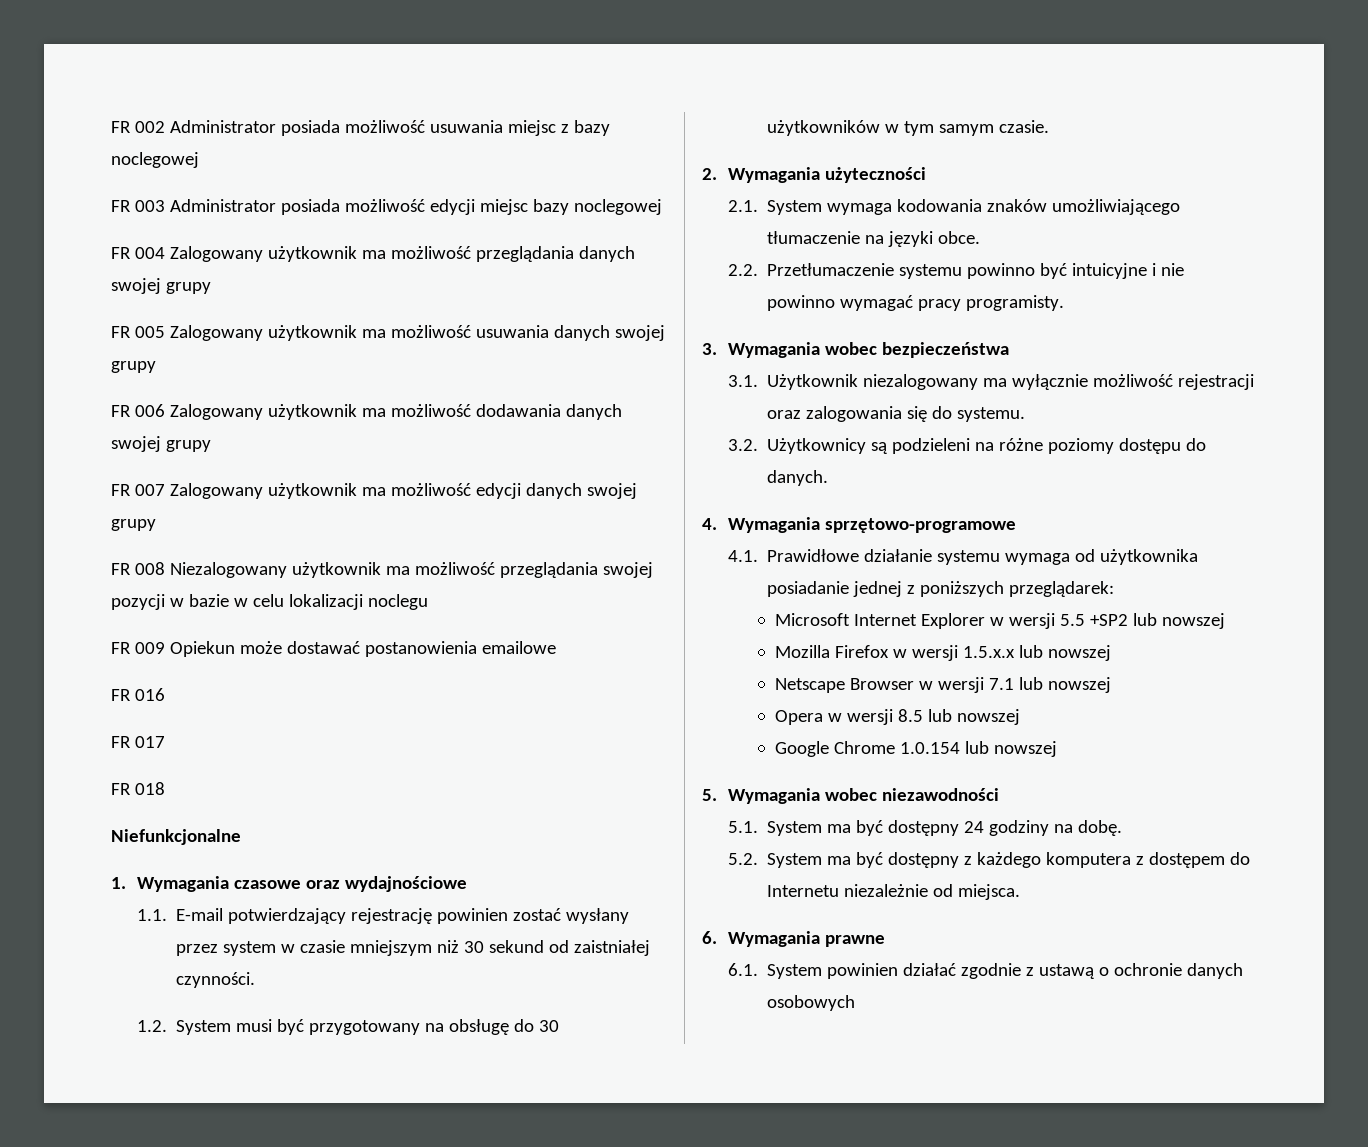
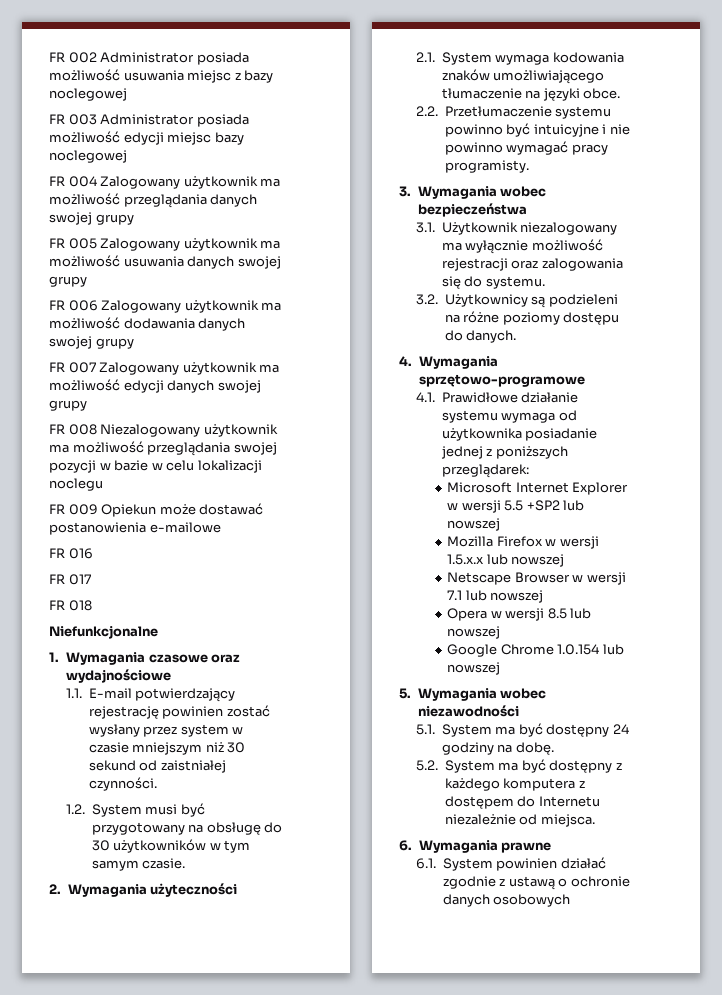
[481,641,556,654] emailowe -> [149,522,221,533] e-mailowe

